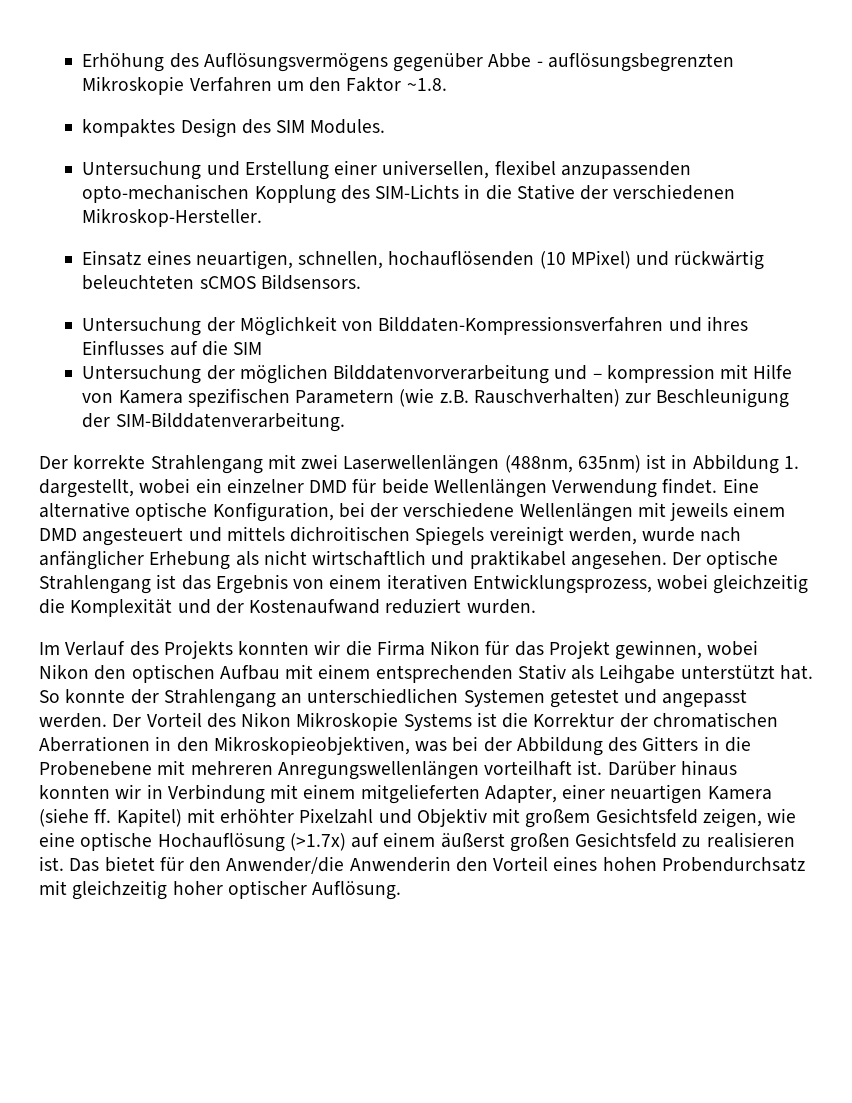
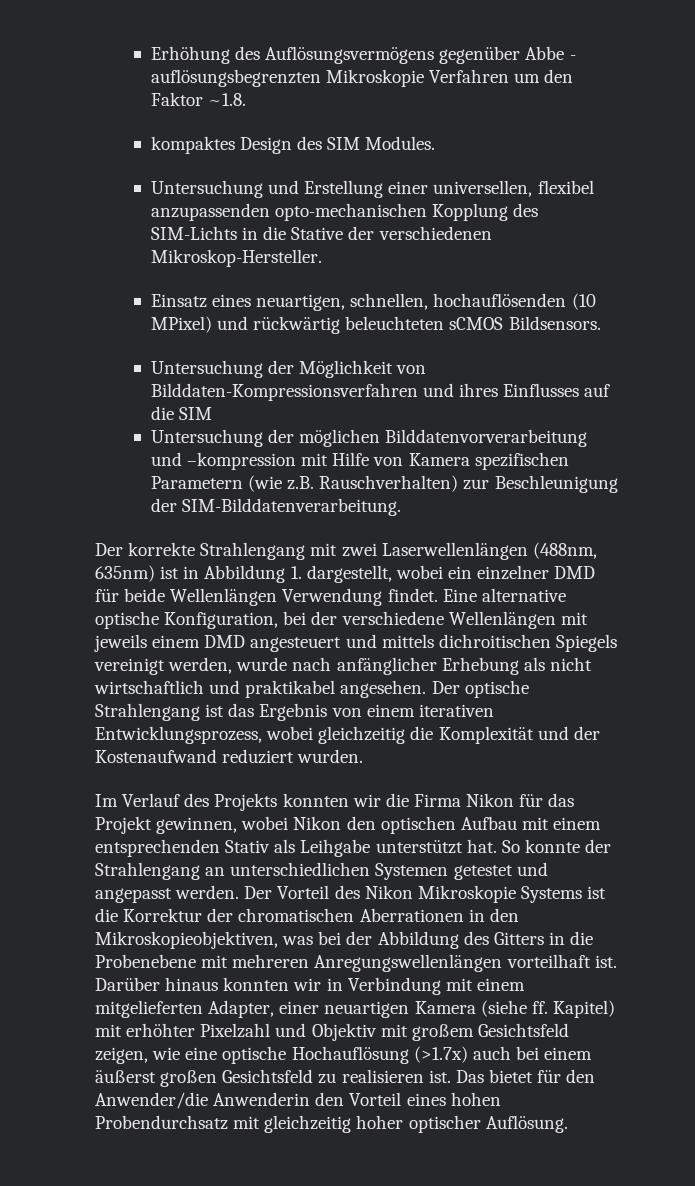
[592,364,715,383] – kompression -> [187,452,297,470] –kompression
[351,833,380,848] auf -> [472,1046,539,1060] auch bei

